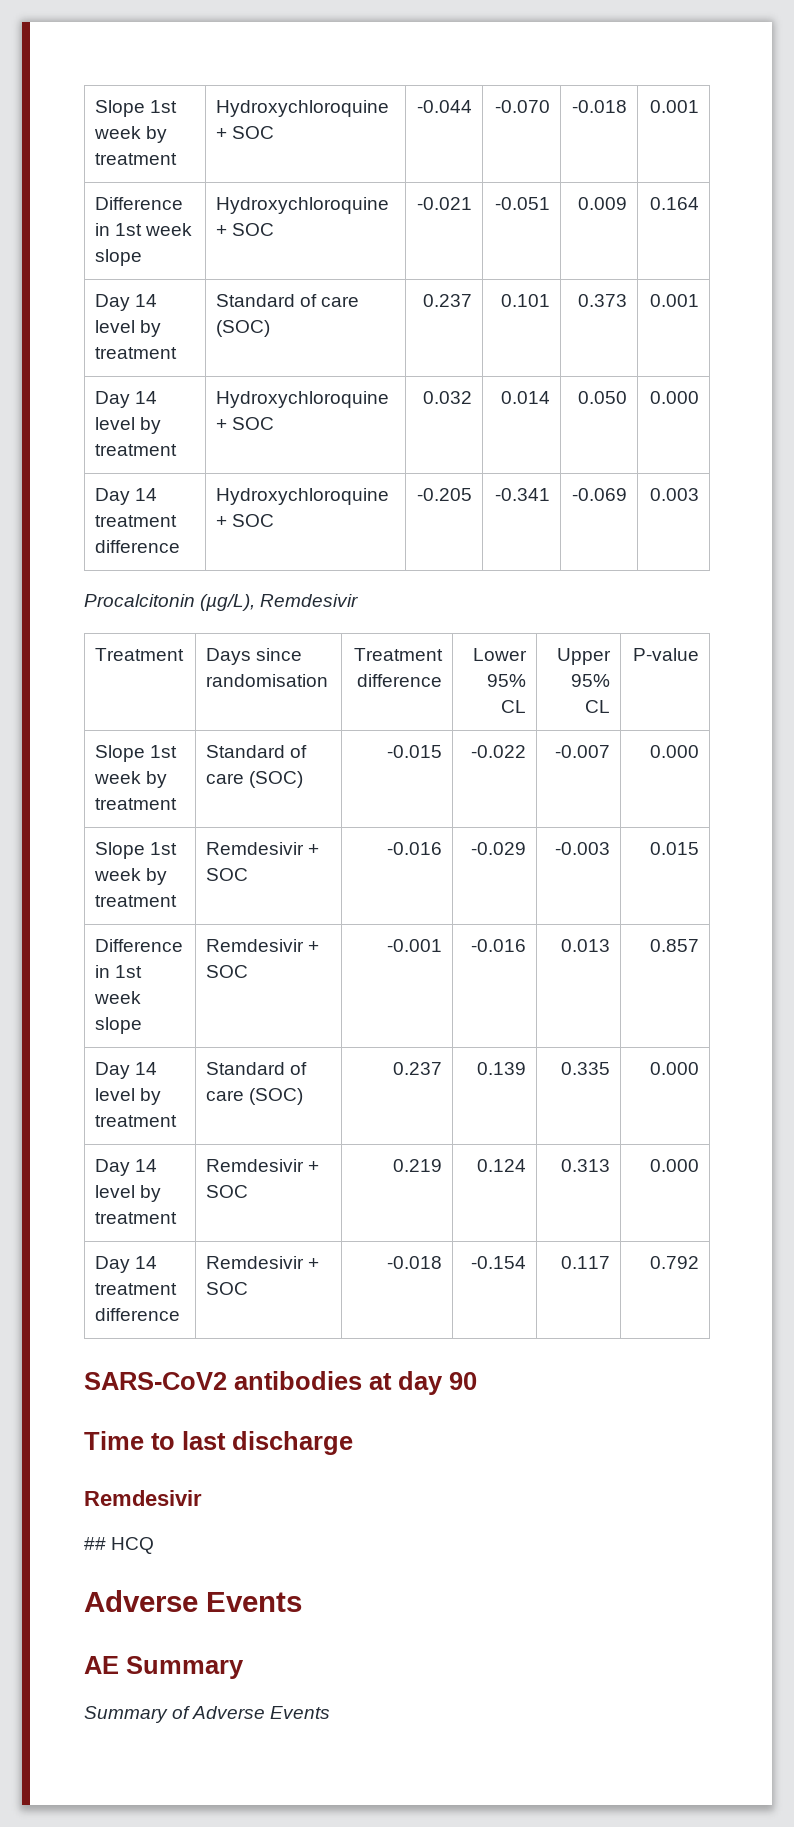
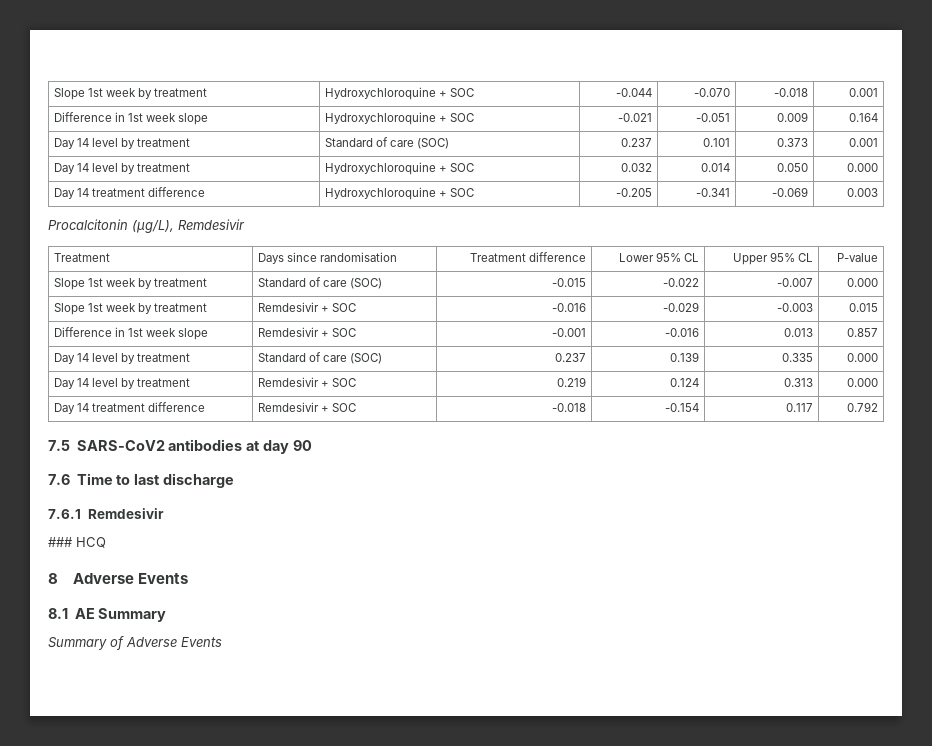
(700, 1262) none -> [48,440,70,451] 7.5
(477, 1381) none -> [48,474,70,485] 7.6
[84,1490,202,1506] [84,1537,106,1550] Remdesivir // ## -> [48,508,164,519] [48,537,72,547] 7.6.1 Remdesivir // ###
(155, 1545) none -> [48,573,58,584] 8
(302, 1602) none -> [48,608,68,619] 8.1

